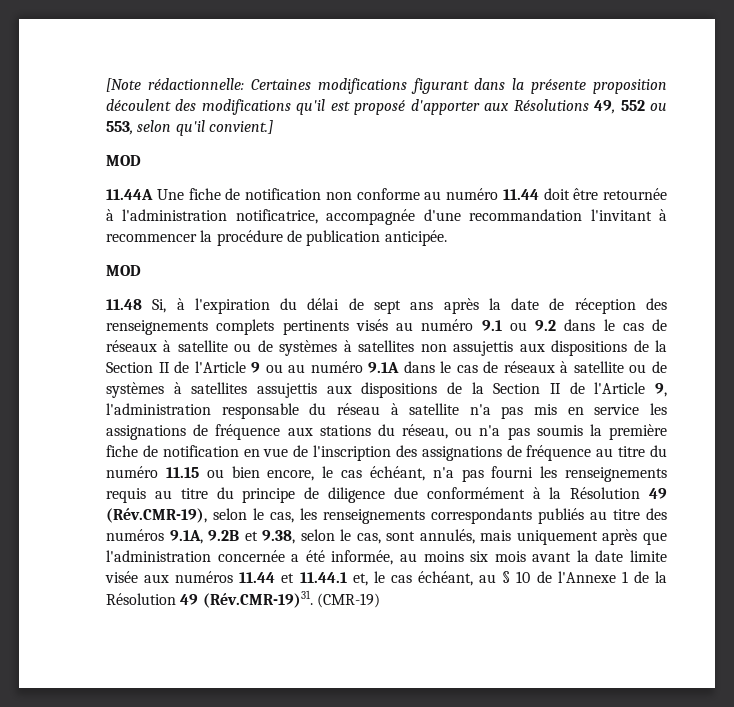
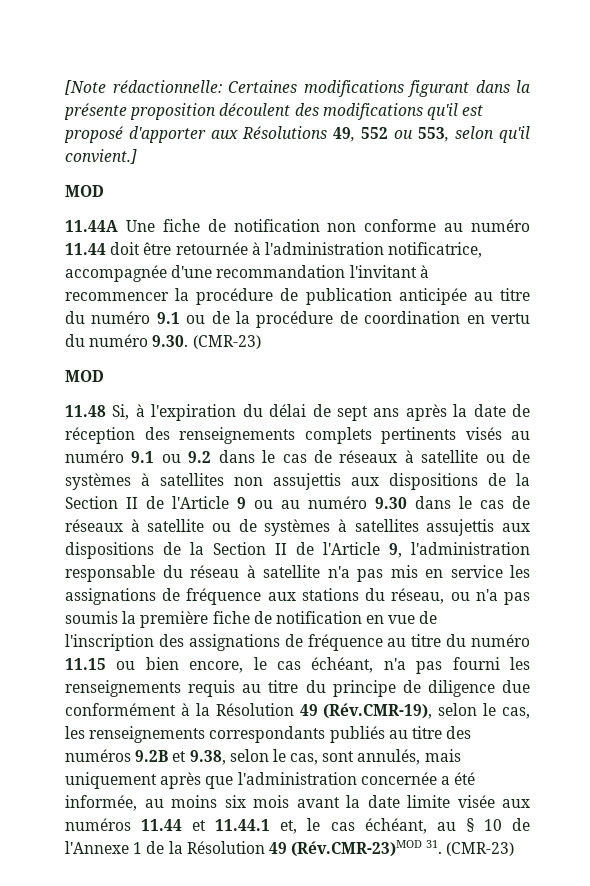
[384,230,447,246] anticipée. -> [398,288,530,305] [65,311,530,328] [65,334,261,349] anticipée au titre du numéro 9.1 ou de la procédure de coordination en vertu du numéro 9.30. (CMR-23)
[368,362,400,373] 9.1A -> [375,497,407,509] 9.30
[169,530,203,544] 9.1A, -> (131, 755) none
[202,590,380,608] (Rév.CMR-19)31. (CMR-19) -> [291,840,515,857] (Rév.CMR-23)MOD 31. (CMR-23)

